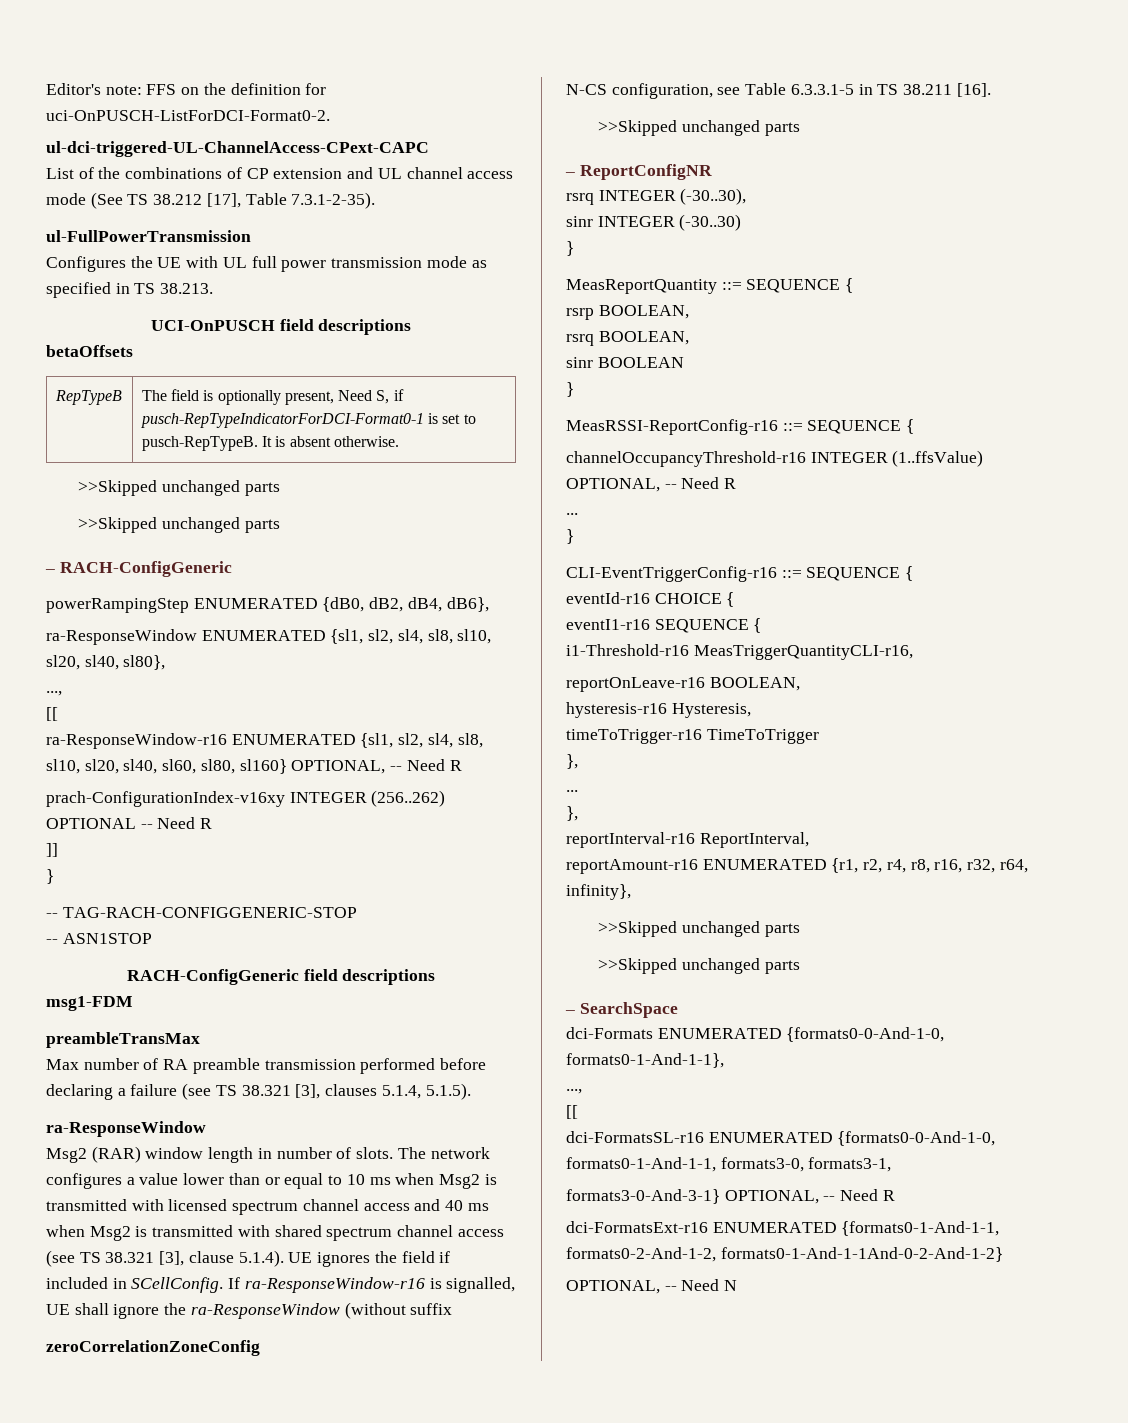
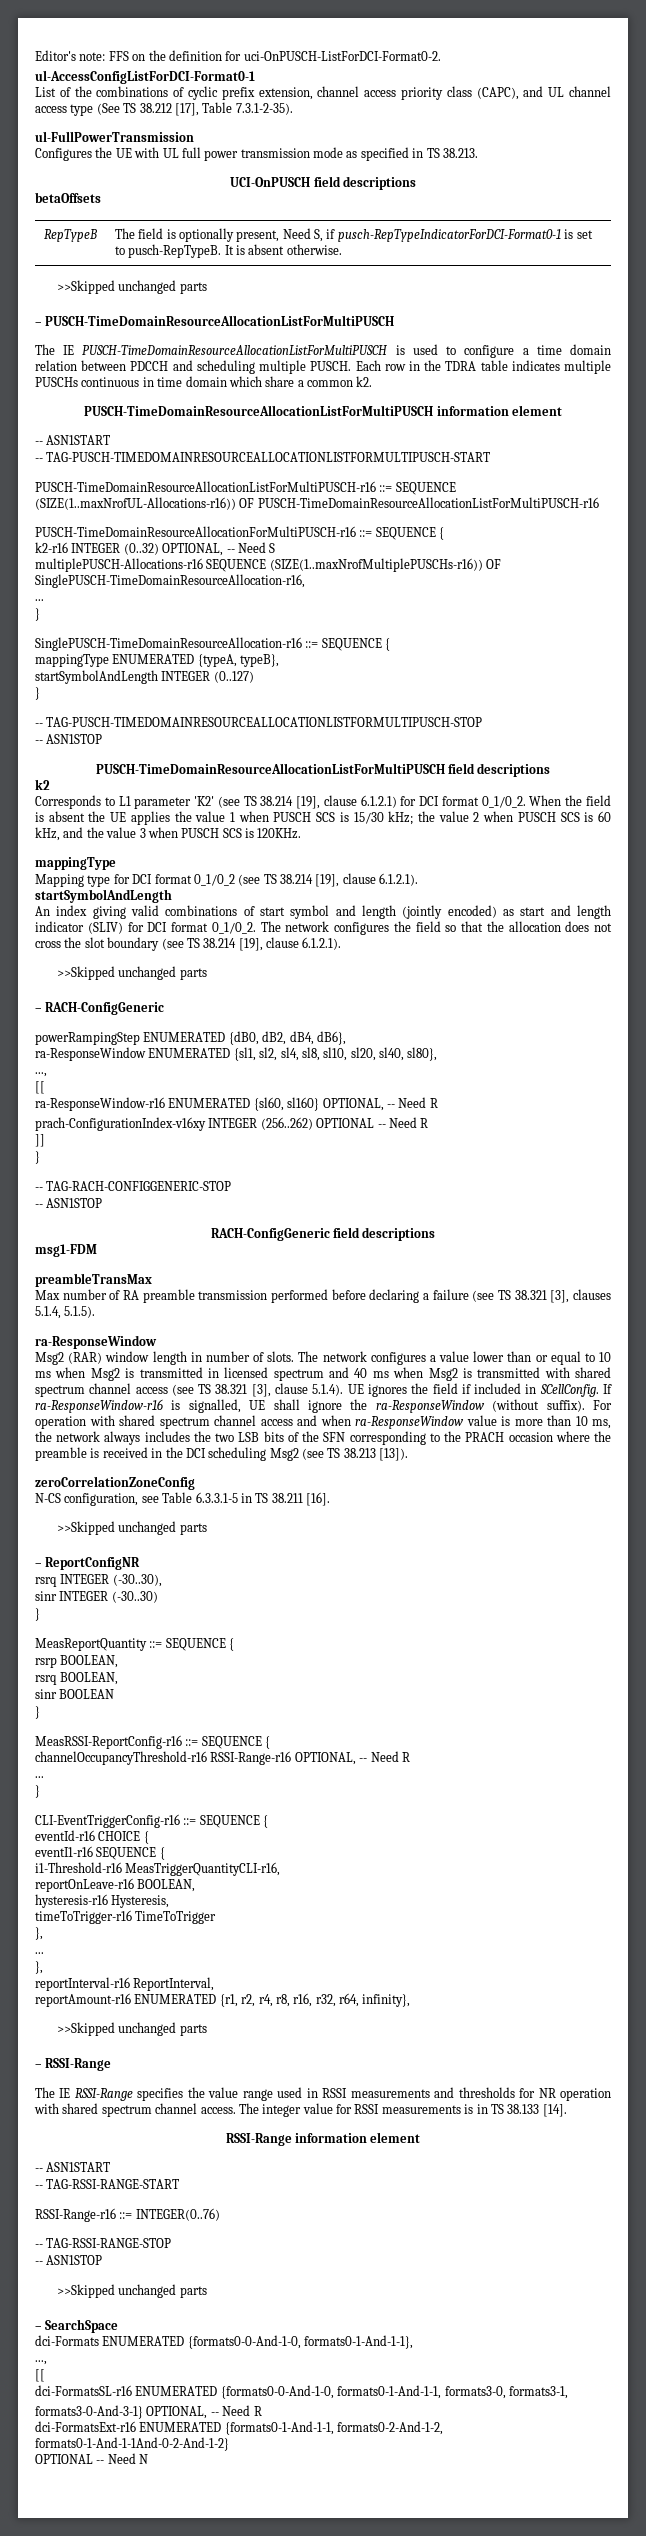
[46,141,429,157] ul-dci-triggered-UL-ChannelAccess-CPext-CAPC -> [35,70,255,84] ul-AccessConfigListForDCI-Format0-1
[246,168,343,179] CP extension -> [188,86,519,100] cyclic prefix extension, channel access priority class (CAPC),
[46,193,86,205] mode -> [70,104,94,116] type
(280, 489) none -> [35,315,395,326] [35,344,611,358] [35,360,612,374] [35,376,373,387] [84,405,562,416] [35,435,111,445] [35,452,491,462] [35,481,456,495] [35,497,599,510] [35,526,445,540] [35,542,276,556] [35,558,502,572] [35,574,305,588] [35,599,44,601] [35,608,40,621] [35,637,391,651] [35,654,280,667] [35,670,254,684] [35,687,40,700] [35,717,483,727] [35,734,103,744] [95,763,551,777] [35,779,50,790] [35,795,611,809] [35,811,611,825] [35,827,302,841] [35,857,116,870] [35,873,419,887] [35,889,172,903] [35,905,611,919] [35,921,612,935] [35,937,342,951] // – PUSCH-TimeDomainResourceAllocationListForMultiPUSCH // The IE PUSCH-TimeDomainResourceAllocationListForMultiPUSCH is used to configure a time domain relation between PDCCH and scheduling multiple PUSCH. Each row in the TDRA table indicates multiple PUSCHs continuous in time domain which share a common k2. // PUSCH-TimeDomainResourceAllocationListForMultiPUSCH information element // -- ASN1START // -- TAG-PUSCH-TIMEDOMAINRESOURCEALLOCATIONLISTFORMULTIPUSCH-START // PUSCH-TimeDomainResourceAllocationListForMultiPUSCH-r16 ::= SEQUENCE (SIZE(1..maxNrofUL-Allocations-r16)) OF PUSCH-TimeDomainResourceAllocationListForMultiPUSCH-r16 // PUSCH-TimeDomainResourceAllocationForMultiPUSCH-r16 ::= SEQUENCE { // k2-r16 INTEGER (0..32) OPTIONAL, -- Need S // multiplePUSCH-Allocations-r16 SEQUENCE (SIZE(1..maxNrofMultiplePUSCHs-r16)) OF SinglePUSCH-TimeDomainResourceAllocation-r16, // ... // } // SinglePUSCH-TimeDomainResourceAllocation-r16 ::= SEQUENCE { // mappingType ENUMERATED {typeA, typeB}, // startSymbolAndLength INTEGER (0..127) // } // -- TAG-PUSCH-TIMEDOMAINRESOURCEALLOCATIONLISTFORMULTIPUSCH-STOP // -- ASN1STOP // PUSCH-TimeDomainResourceAllocationListForMultiPUSCH field descriptions // k2 // Corresponds to L1 parameter 'K2' (see TS 38.214 [19], clause 6.1.2.1) for DCI format 0_1/0_2. When the field is absent the UE applies the value 1 when PUSCH SCS is 15/30 kHz; the value 2 when PUSCH SCS is 60 kHz, and the value 3 when PUSCH SCS is 120KHz. // mappingType // Mapping type for DCI format 0_1/0_2 (see TS 38.214 [19], clause 6.1.2.1). // startSymbolAndLength // An index giving valid combinations of start symbol and length (jointly encoded) as start and length indicator (SLIV) for DCI format 0_1/0_2. The network configures the field so that the allocation does not cross the slot boundary (see TS 38.214 [19], clause 6.1.2.1).
[360,733,483,748] [46,759,235,774] {sl1, sl2, sl4, sl8, sl10, sl20, sl40, sl60, sl80, -> [253,1097,284,1111] {sl60,
[131,1199,164,1211] with -> [207,1368,219,1378] in
[302,1199,410,1211] channel access -> (324, 1375) none
[410,1303,453,1315] suffix -> [546,1400,612,1412] [35,1415,611,1429] [35,1431,612,1445] [35,1447,409,1461] suffix). For operation with shared spectrum channel access and when ra-ResponseWindow value is more than 10 ms, the network always includes the two LSB bits of the SFN corresponding to the PRACH occasion where the preamble is received in the DCI scheduling Msg2 (see TS 38.213 [13]).
[810,450,984,467] INTEGER (1..ffsValue) -> [210,1751,292,1765] RSSI-Range-r16
(800, 930) none -> [35,2058,112,2071] [35,2087,611,2101] [34,2103,567,2117] [225,2132,421,2146] [35,2162,111,2172] [35,2179,180,2189] [35,2208,220,2222] [35,2238,172,2248] [35,2255,103,2265] // – RSSI-Range // The IE RSSI-Range specifies the value range used in RSSI measurements and thresholds for NR operation with shared spectrum channel access. The integer value for RSSI measurements is in TS 38.133 [14]. // RSSI-Range information element // -- ASN1START // -- TAG-RSSI-RANGE-START // RSSI-Range-r16 ::= INTEGER(0..76) // -- TAG-RSSI-RANGE-STOP // -- ASN1STOP
[566,1280,660,1294] OPTIONAL, -> [35,2454,93,2464] OPTIONAL

